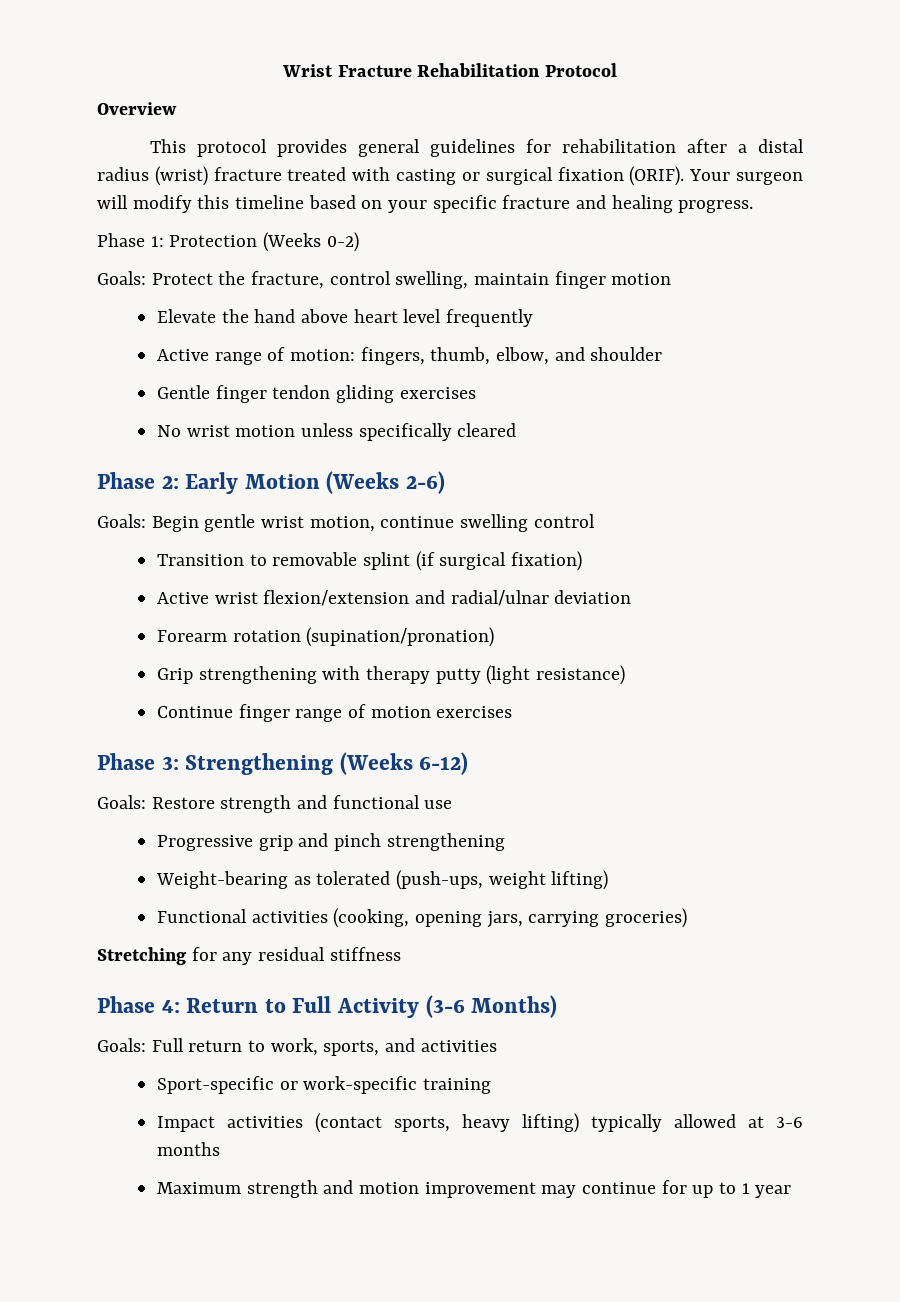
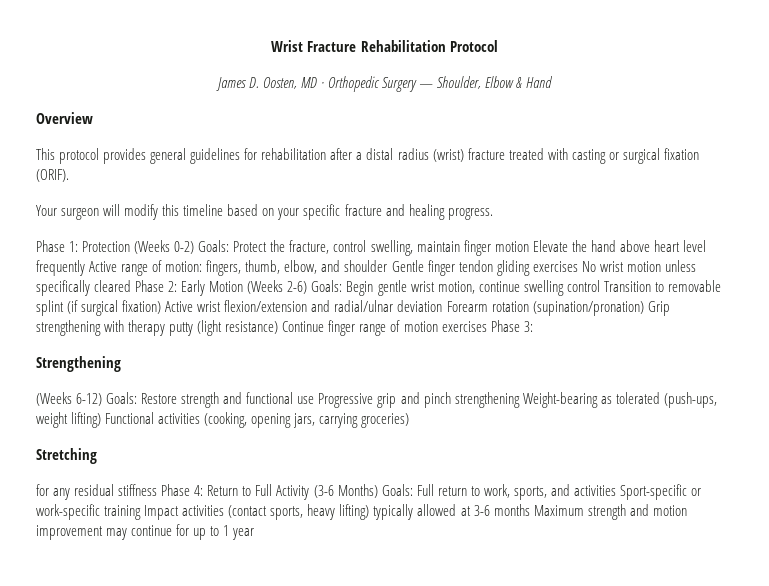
(618, 70) none -> [215,76,554,92] // James D. Oosten, MD · Orthopedic Surgery — Shoulder, Elbow & Hand
(685, 176) none -> (69, 175) //
(359, 242) // -> (195, 247) none
(672, 279) // -> (529, 246) none
(534, 318) // -> (85, 268) none
(663, 354) // -> (388, 266) none
(476, 393) // -> (578, 266) none
(517, 430) // -> (132, 286) none
(446, 482) // -> (308, 287) none
(595, 521) // -> (600, 286) none
(583, 561) // -> (162, 307) none
(632, 597) // -> (443, 306) none
(495, 637) // -> (644, 308) none
(626, 675) // -> (279, 327) none
(513, 712) // -> (487, 326) none
(179, 763) none -> (533, 326) //
(334, 764) none -> (121, 364) //
(469, 763) // -> (103, 399) none
(453, 804) // -> (315, 400) none
(505, 842) // -> (520, 400) none
(609, 880) // -> (102, 420) none
(186, 956) none -> (97, 456) //
(401, 954) // -> (158, 490) none
(558, 1006) // -> (378, 491) none
(497, 1046) // -> (616, 490) none
(492, 1086) // -> (142, 512) none
(221, 1149) // -> (530, 510) none

